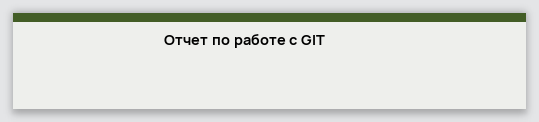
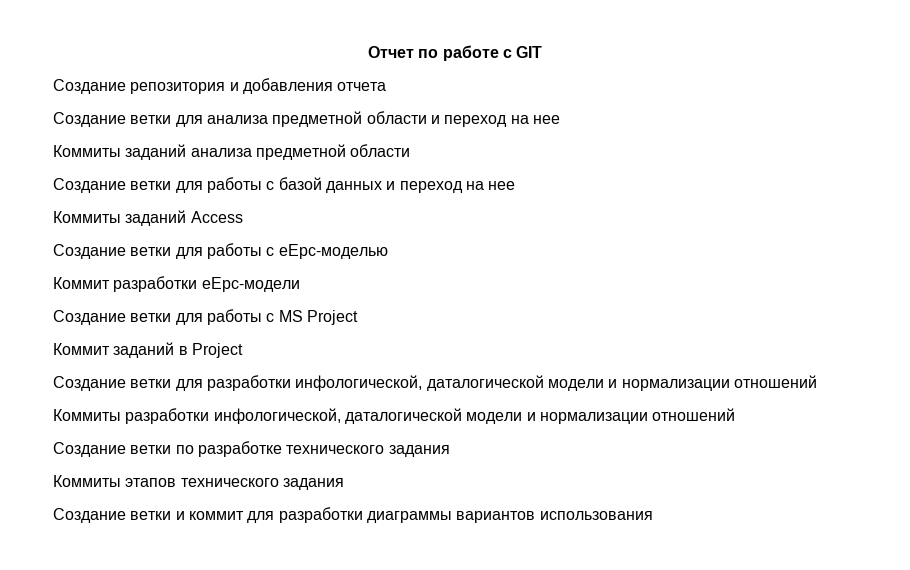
(326, 40) none -> [53,78,387,94] [53,111,560,127] [53,144,411,160] [53,177,516,193] [53,210,243,226] [53,243,388,259] [53,276,300,292] [53,309,358,325] [53,342,243,358] [53,375,817,391] [53,408,736,424] [53,441,450,457] [53,475,344,490] [53,507,653,523] // Создание репозитория и добавления отчета // Создание ветки для анализа предметной области и переход на нее // Коммиты заданий анализа предметной области // Создание ветки для работы с базой данных и переход на нее // Коммиты заданий Access // Создание ветки для работы с eЕpc-моделью // Коммит разработки eЕpc-модели // Создание ветки для работы с MS Project // Коммит заданий в Project // Создание ветки для разработки инфологической, даталогической модели и нормализации отношений // Коммиты разработки инфологической, даталогической модели и нормализации отношений // Создание ветки по разработке технического задания // Коммиты этапов технического задания // Создание ветки и коммит для разработки диаграммы вариантов использования

